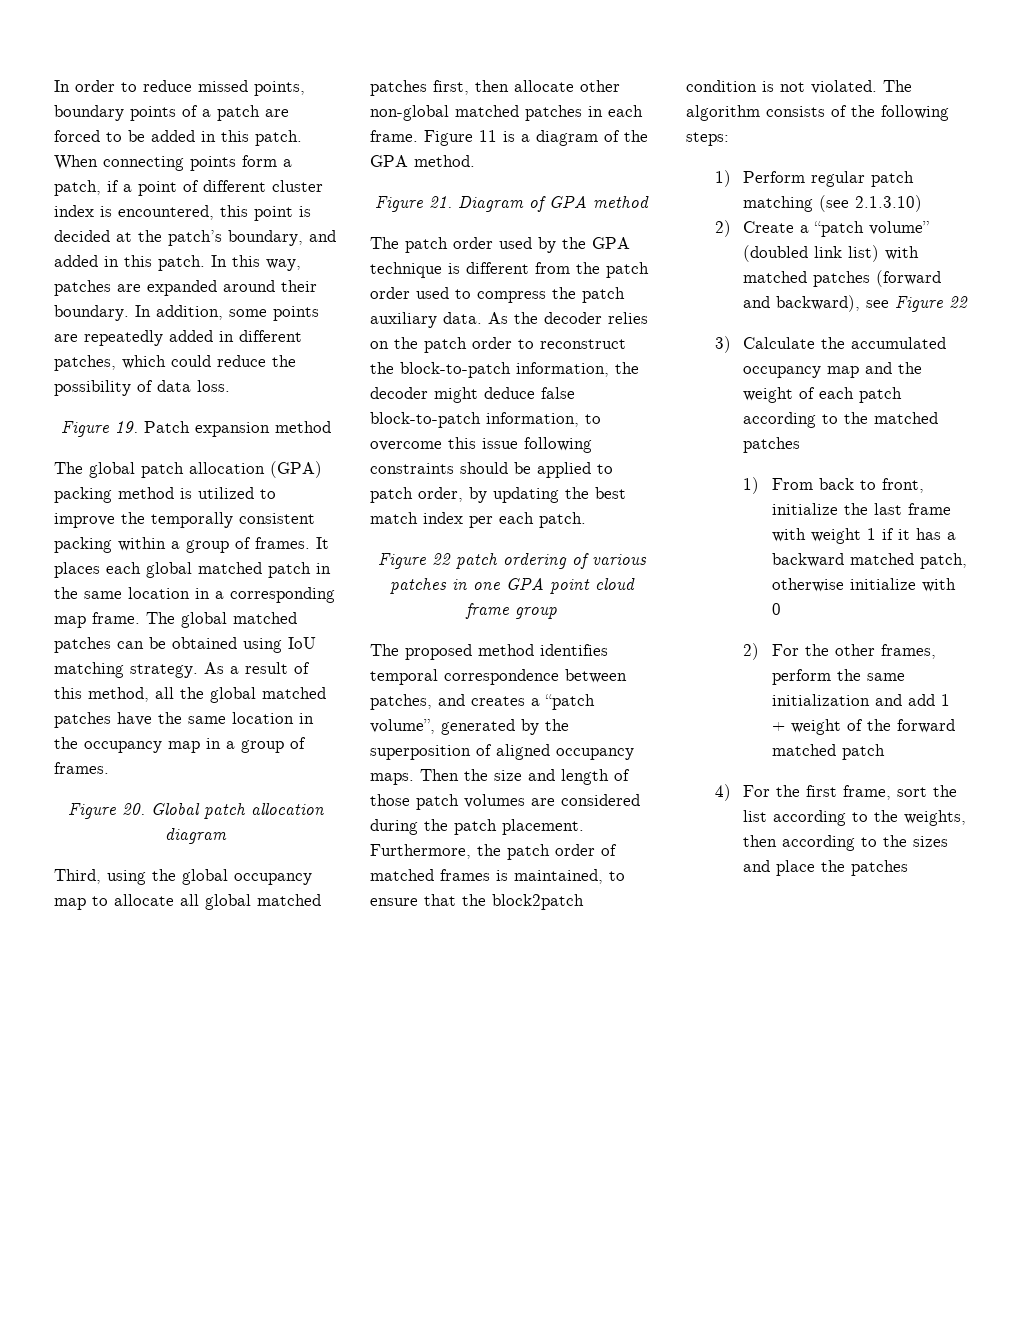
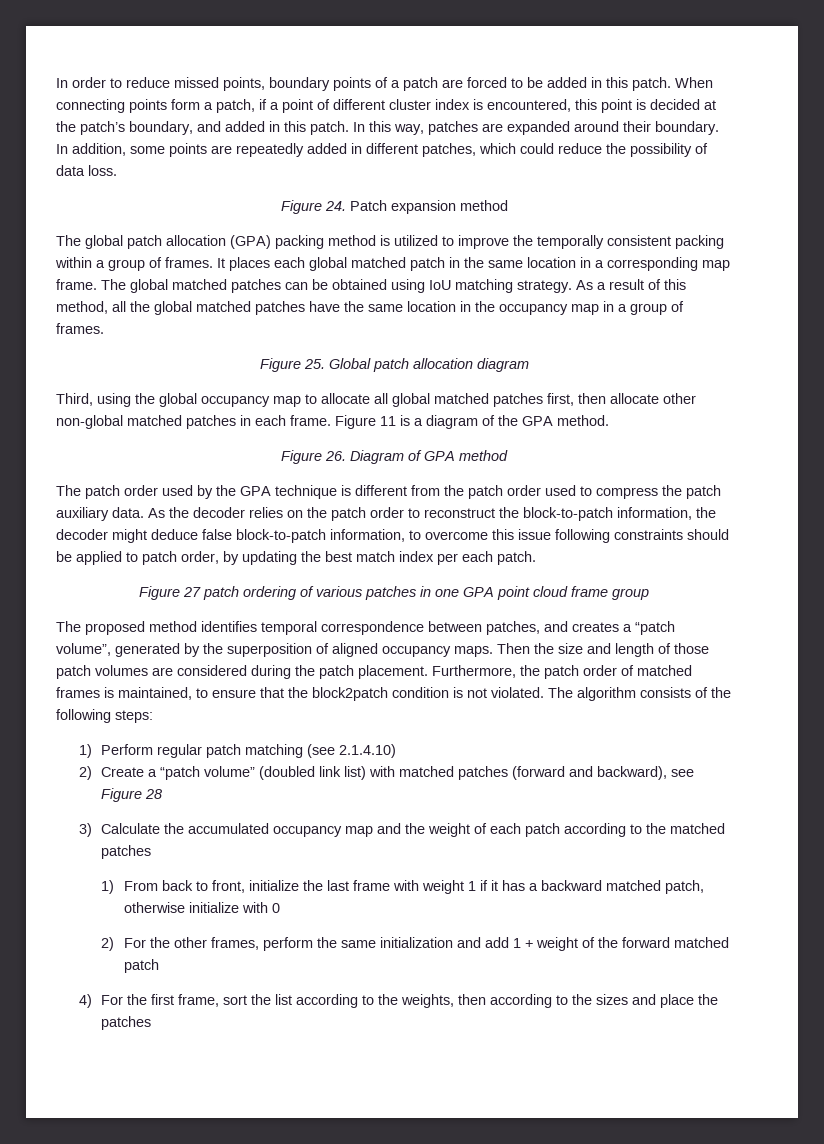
[114,421,138,433] 19. -> [324,201,346,211] 24.
[121,803,145,815] 20. -> [303,359,325,369] 25.
[429,196,452,208] 21. -> [325,451,346,461] 26.
[431,553,451,565] 22 -> [183,587,201,597] 27
[855,195,923,212] 2.1.3.10) -> [339,744,397,758] 2.1.4.10)
[949,296,969,308] 22 -> [145,789,163,799] 28

